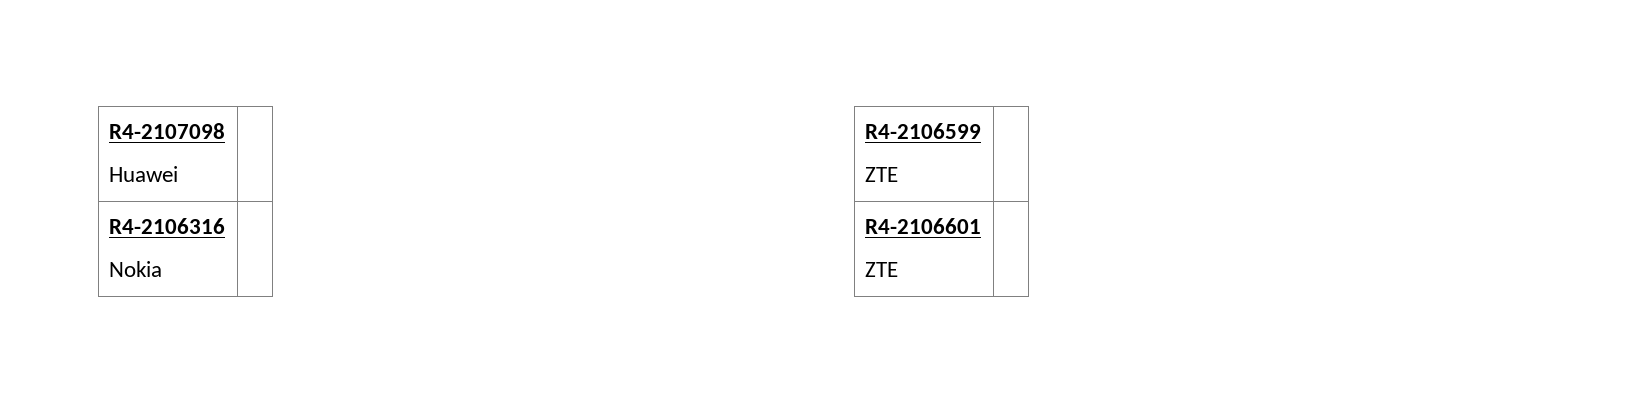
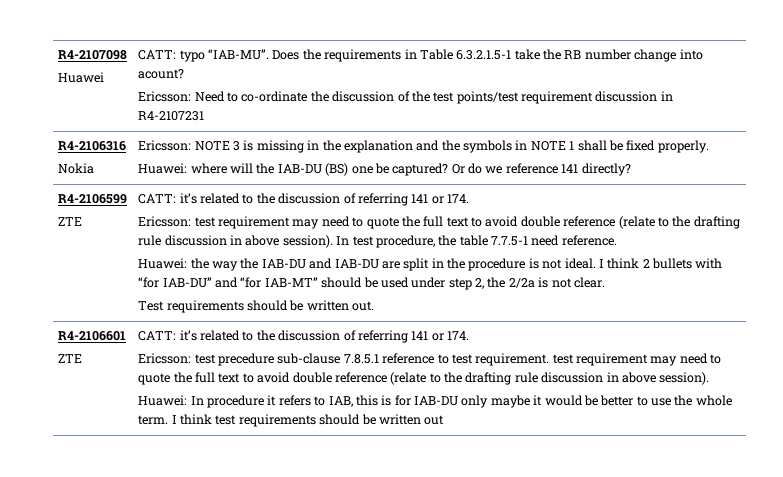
[109,218,226,234] [109,261,163,277] [865,123,982,139] [865,167,899,182] [865,218,982,234] [865,262,899,277] // R4-2106316 // Nokia | // R4-2106599 // ZTE | // R4-2106601 // ZTE | -> [138,49,703,62] [138,69,185,79] [138,91,673,104] [138,111,205,121] [58,141,127,151] [58,163,95,174] [138,140,709,153] [138,163,631,176] [58,194,128,204] [58,217,83,226] [138,193,470,206] [138,216,740,229] [138,235,617,248] [138,258,723,271] [138,277,605,290] [138,300,375,313] [58,331,127,341] [58,354,83,363] [138,330,470,343] [138,353,722,366] [138,372,710,385] [138,395,732,408] [138,414,445,427] CATT: typo “IAB-MU”. Does the requirements in Table 6.3.2.1.5-1 take the RB number change into acount? // Ericsson: Need to co-ordinate the discussion of the test points/test requirement discussion in R4-2107231 // R4-2106316 // Nokia | Ericsson: NOTE 3 is missing in the explanation and the symbols in NOTE 1 shall be fixed properly. // Huawei: where will the IAB-DU (BS) one be captured? Or do we reference 141 directly? // R4-2106599 // ZTE | CATT: it’s related to the discussion of referring 141 or 174. // Ericsson: test requirement may need to quote the full text to avoid double reference (relate to the drafting rule discussion in above session). In test procedure, the table 7.7.5-1 need reference. // Huawei: the way the IAB-DU and IAB-DU are split in the procedure is not ideal. I think 2 bullets with “for IAB-DU” and “for IAB-MT” should be used under step 2, the 2/2a is not clear. // Test requirements should be written out. // R4-2106601 // ZTE | CATT: it’s related to the discussion of referring 141 or 174. // Ericsson: test precedure sub-clause 7.8.5.1 reference to test requirement. test requirement may need to quote the full text to avoid double reference (relate to the drafting rule discussion in above session). // Huawei: In procedure it refers to IAB, this is for IAB-DU only maybe it would be better to use the whole term. I think test requirements should be written out

